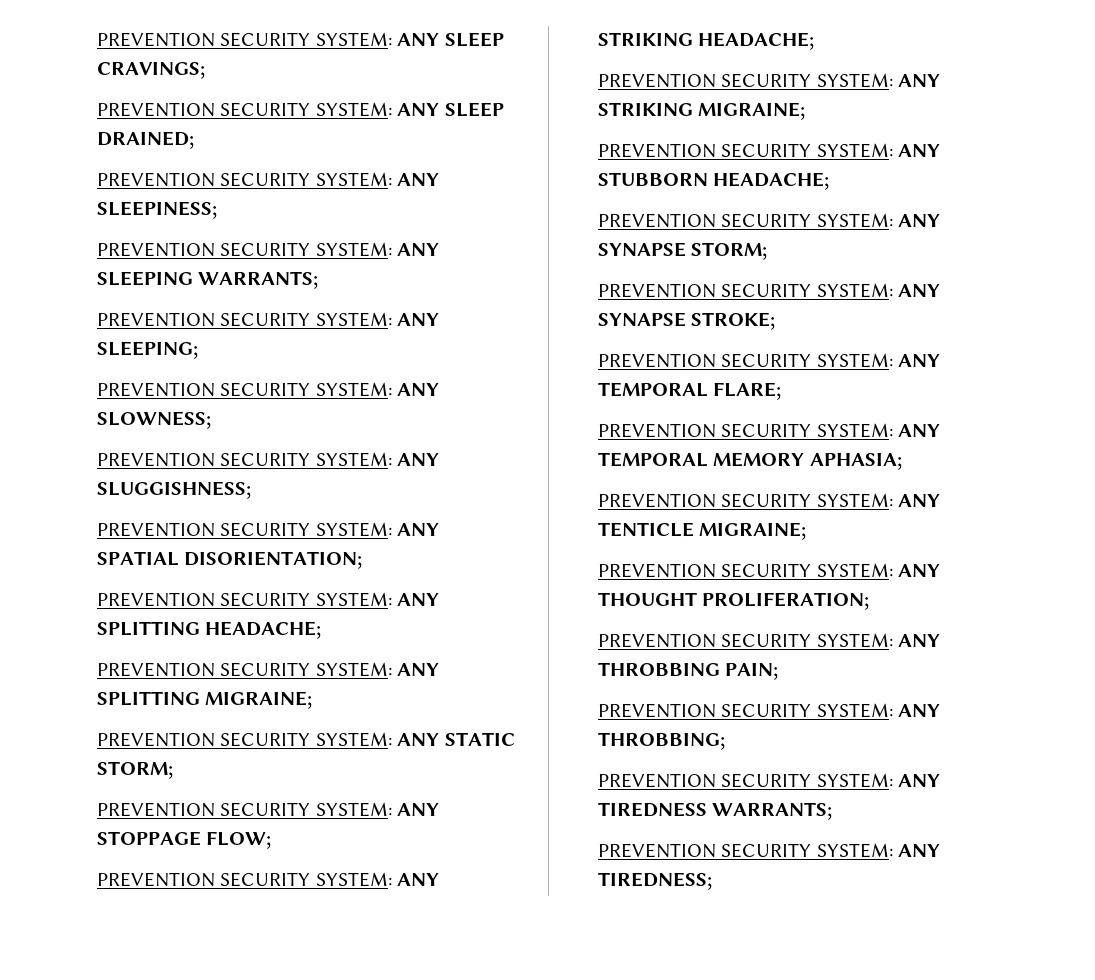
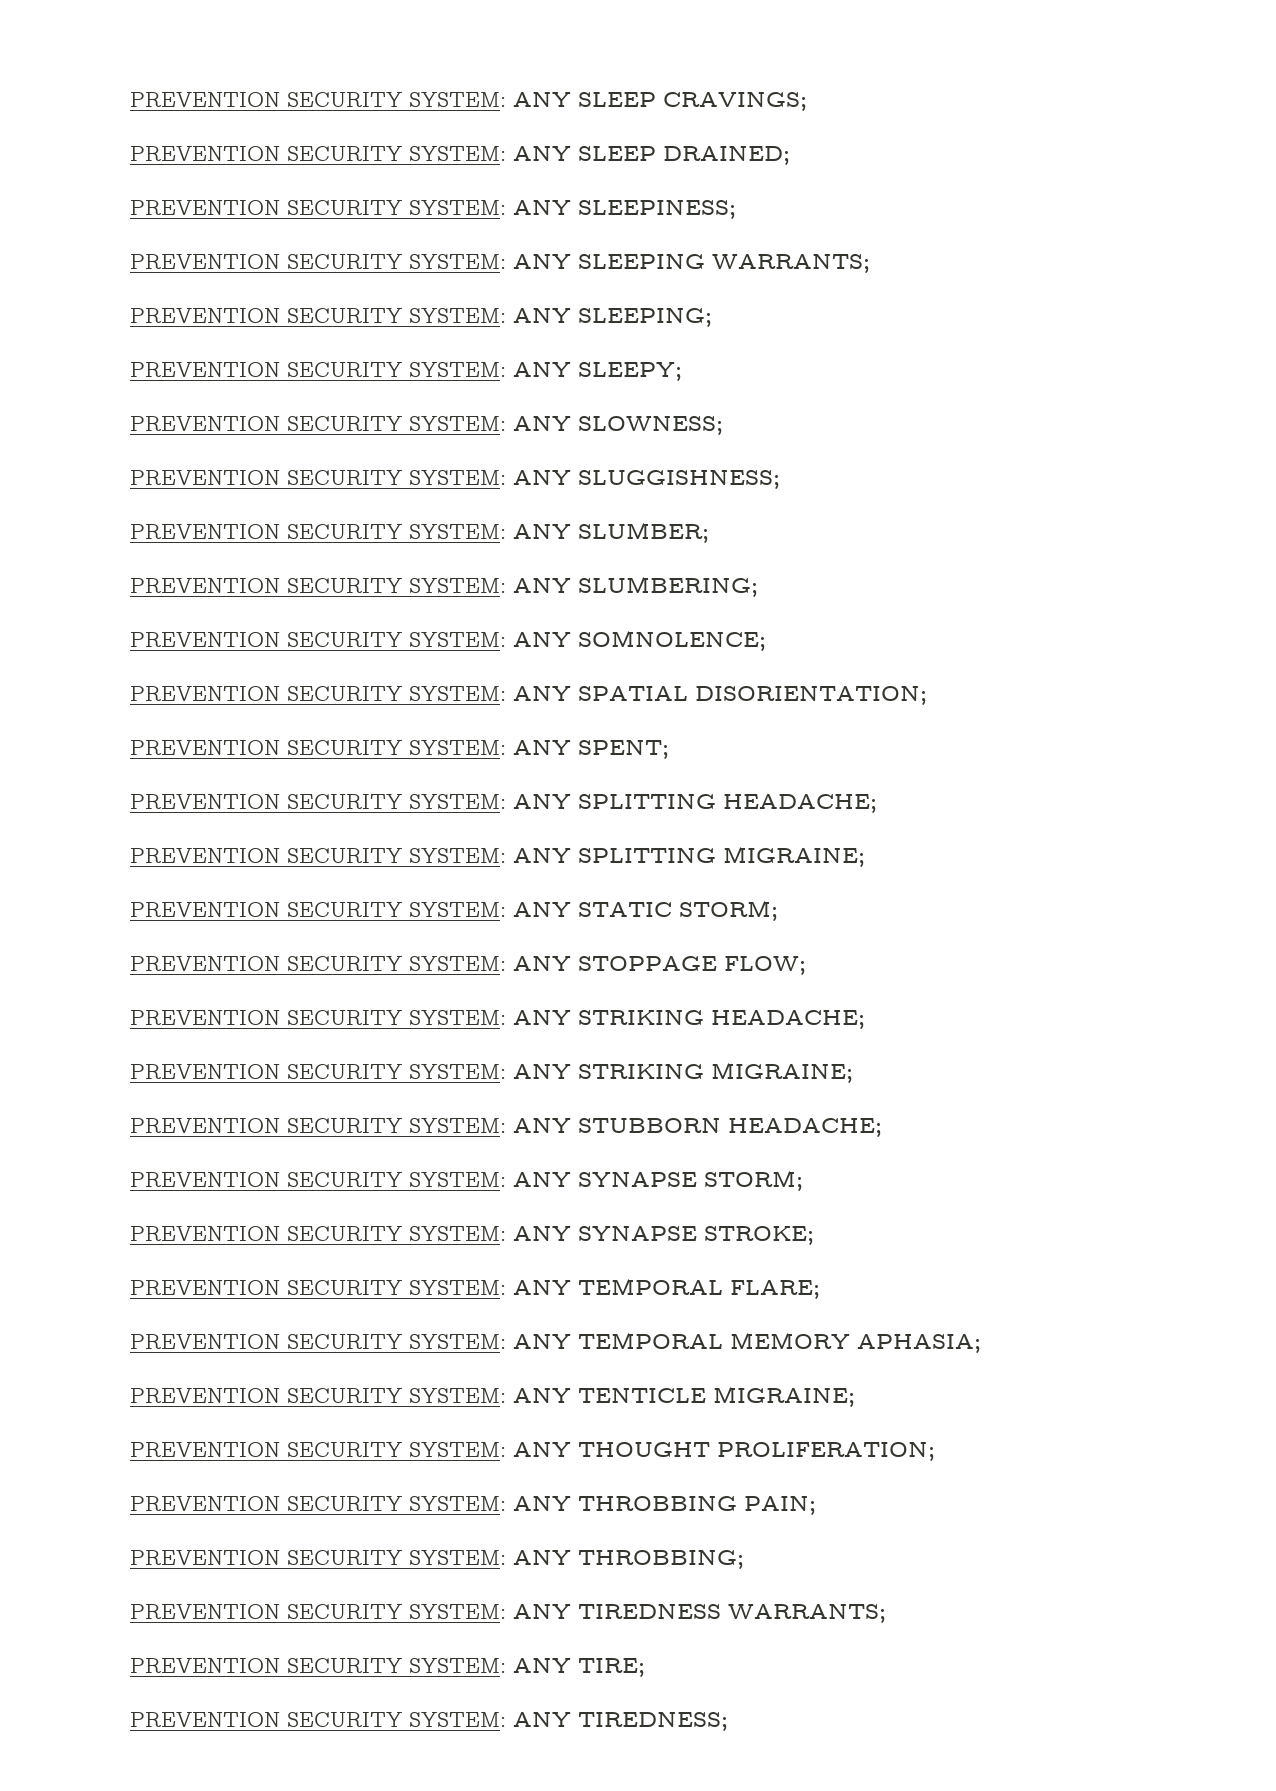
(199, 350) none -> [130,362,683,381] // PREVENTION SECURITY SYSTEM: ANY SLEEPY;
(252, 490) none -> [130,522,710,543] [130,576,759,597] [130,630,767,651] // PREVENTION SECURITY SYSTEM: ANY SLUMBER; // PREVENTION SECURITY SYSTEM: ANY SLUMBERING; // PREVENTION SECURITY SYSTEM: ANY SOMNOLENCE;
(363, 560) none -> [130,740,670,759] // PREVENTION SECURITY SYSTEM: ANY SPENT;
(833, 811) none -> [130,1658,646,1677] // PREVENTION SECURITY SYSTEM: ANY TIRE;

